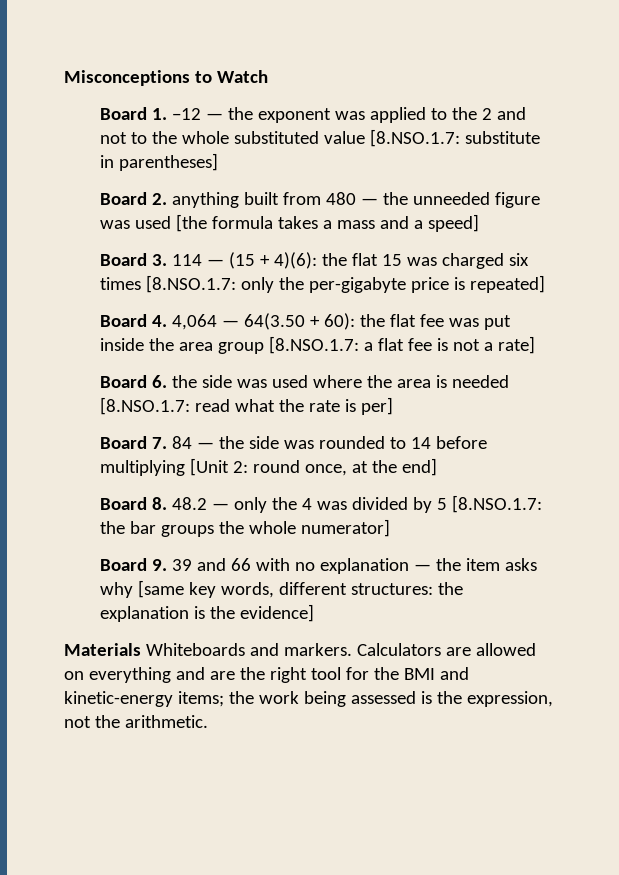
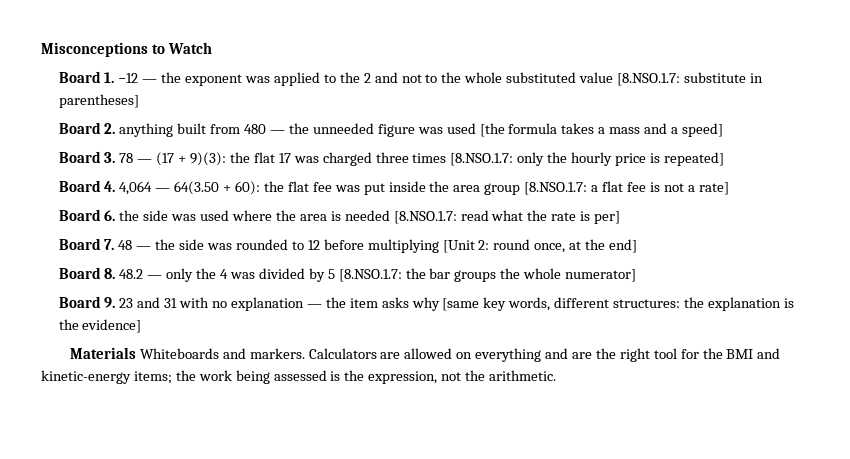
[171,252,402,269] 114 — (15 + 4)(6): the flat 15 -> [119,152,291,166] 78 — (17 + 9)(3): the flat 17
[508,253,529,266] six -> [375,152,409,163] three
[308,277,406,293] per-gigabyte -> [571,152,613,166] hourly
[171,436,192,449] 84 -> [118,240,133,250] 48
[410,437,431,449] 14 -> [307,240,320,250] 12
[171,558,251,571] 39 and 66 -> [119,297,178,308] 23 and 31

